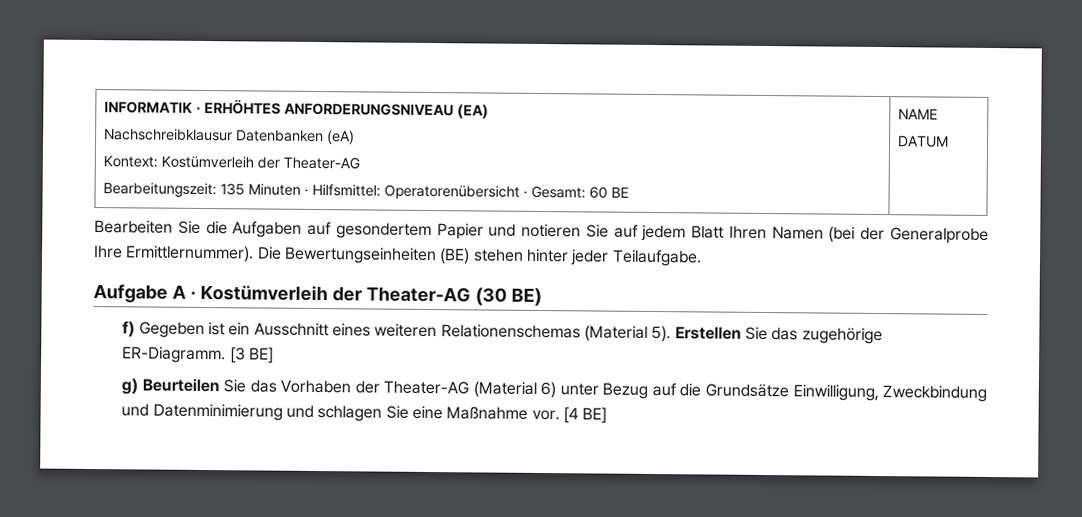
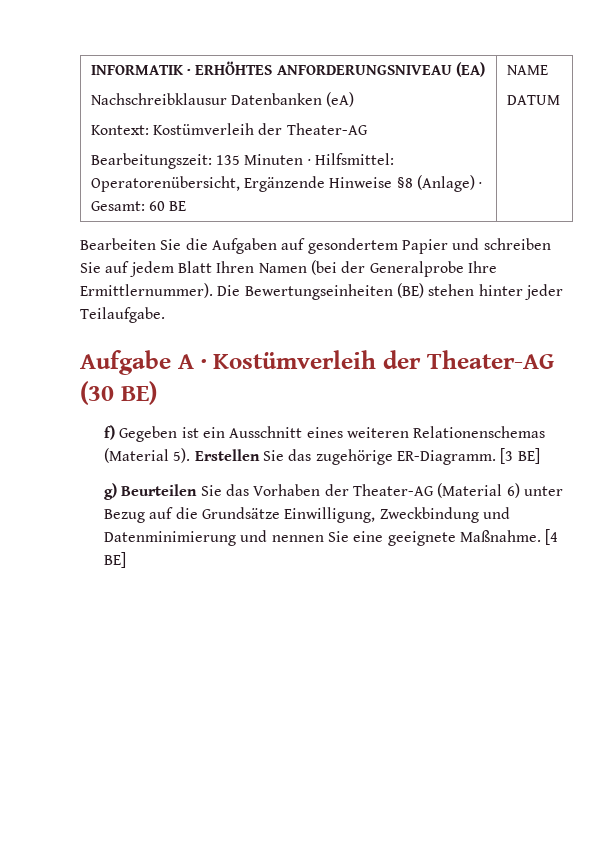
[383,184,520,200] Operatorenübersicht -> [90,175,476,192] Operatorenübersicht, Ergänzende Hinweise §8 (Anlage)
[521,223,582,238] notieren -> [483,238,551,250] schreiben
[317,405,383,422] schlagen -> [271,535,324,542] nennen
[446,406,560,421] Maßnahme vor. -> [387,530,541,546] geeignete Maßnahme.

